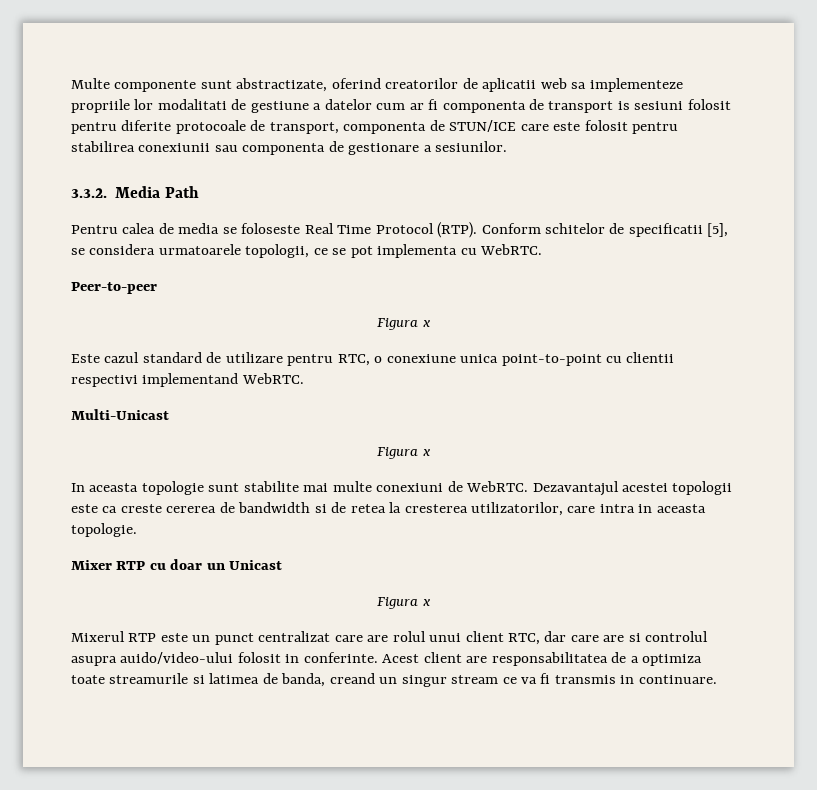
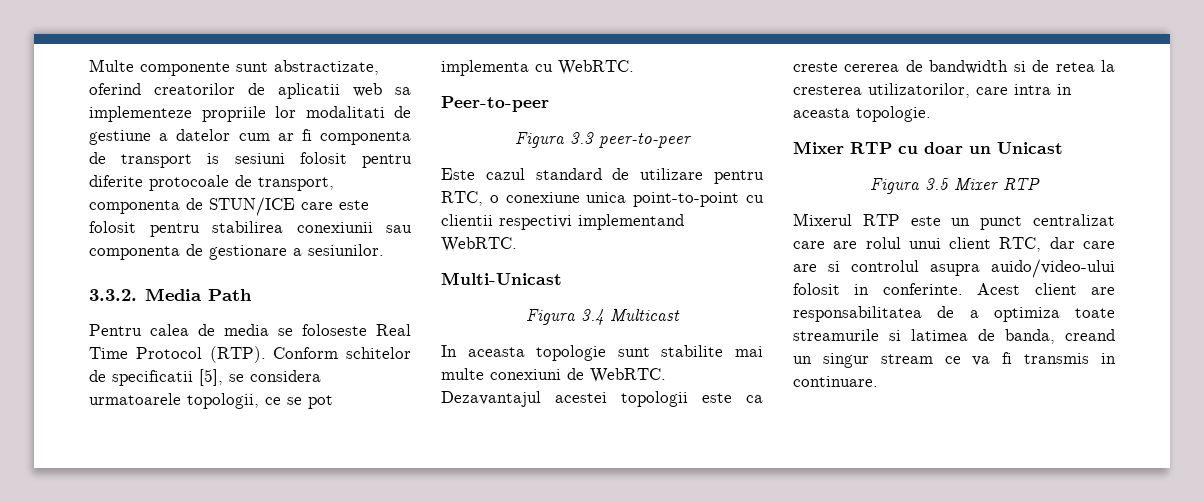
[422,320,430,327] x -> [569,132,692,148] 3.3 peer-to-peer
[422,449,430,456] x -> [580,309,680,325] 3.4 Multicast
[422,599,430,606] x -> [924,178,1040,191] 3.5 Mixer RTP

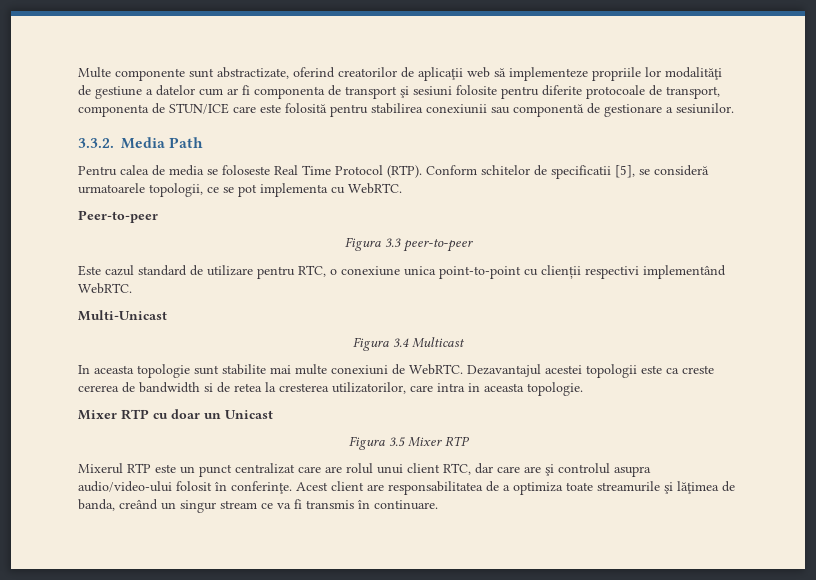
[278,83,411,99] aplicatii web sa -> [418,67,506,81] aplicaţii web să
[305,106,385,118] modalitati -> [665,67,722,80] modalităţi
[207,152,347,164] is sesiuni folosit -> [400,85,497,98] şi sesiuni folosite
[89,221,136,233] folosit -> [285,103,327,113] folosită
[89,246,180,260] componenta -> [513,104,584,117] componentă
[250,370,321,382] considera -> [654,165,709,176] consideră
[441,214,684,230] clientii respectivi implementand -> [541,265,726,279] clienții respectivi implementând
[828,261,840,272] si -> [545,464,554,476] şi
[991,259,1115,278] [793,283,963,295] auido/video-ului folosit in conferinte. -> [78,481,292,494] audio/video-ului folosit în conferinţe.
[889,329,968,341] si latimea -> [664,481,719,494] şi lăţimea
[1065,329,1115,341] creand -> [119,499,158,510] creând
[1101,353,1116,364] in -> [357,499,370,509] în

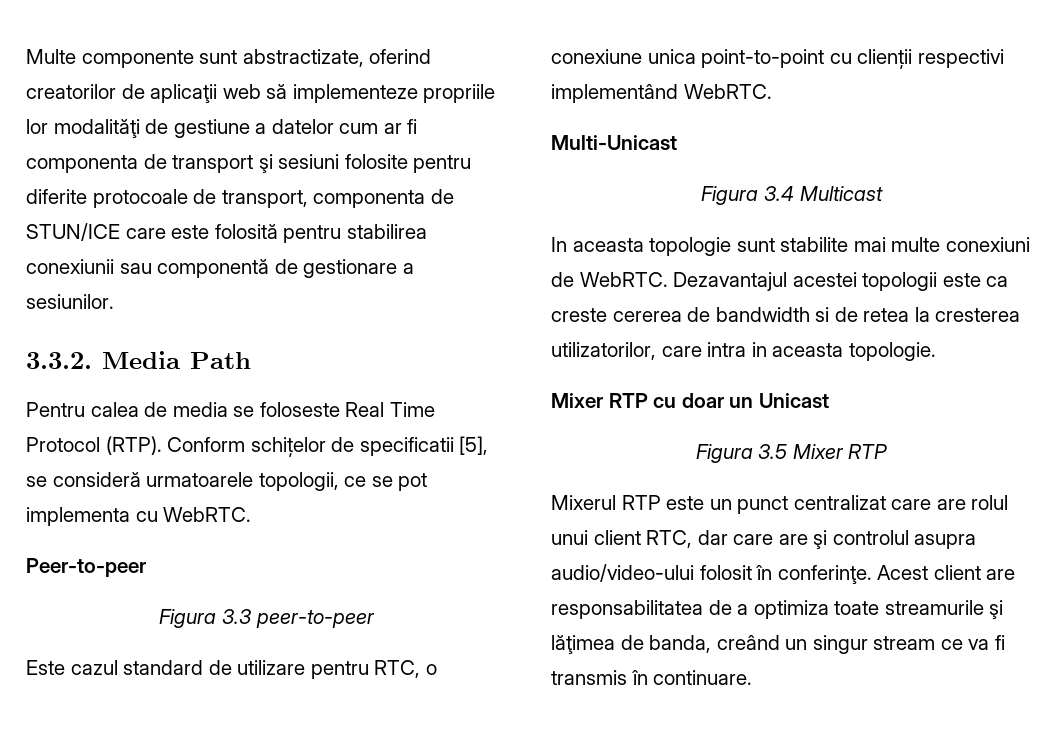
[481,165,530,175] schitelor -> [250,437,326,457] schițelor

